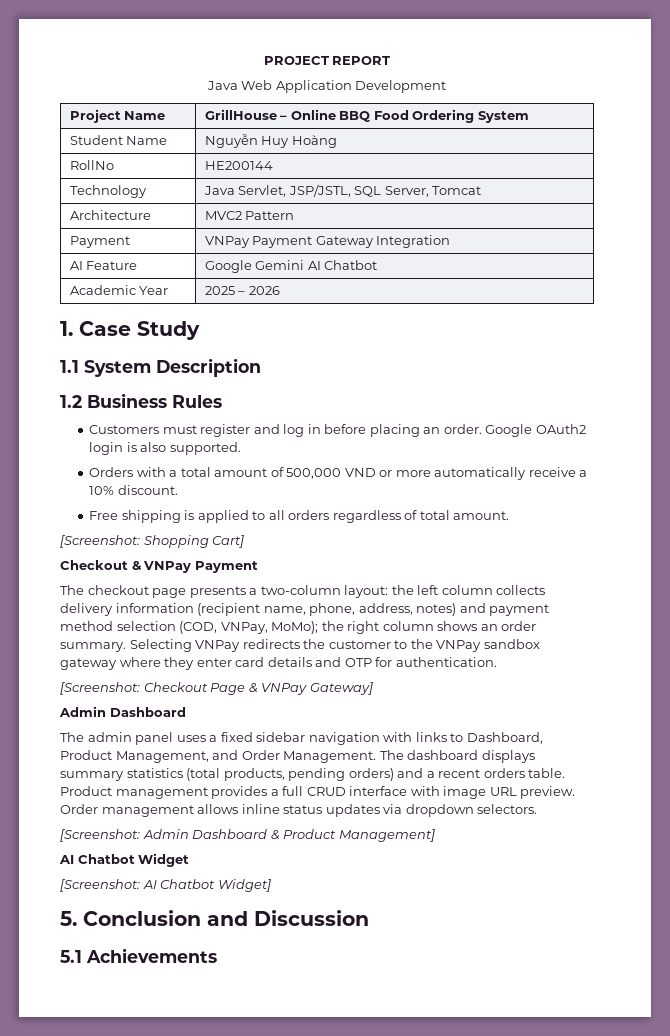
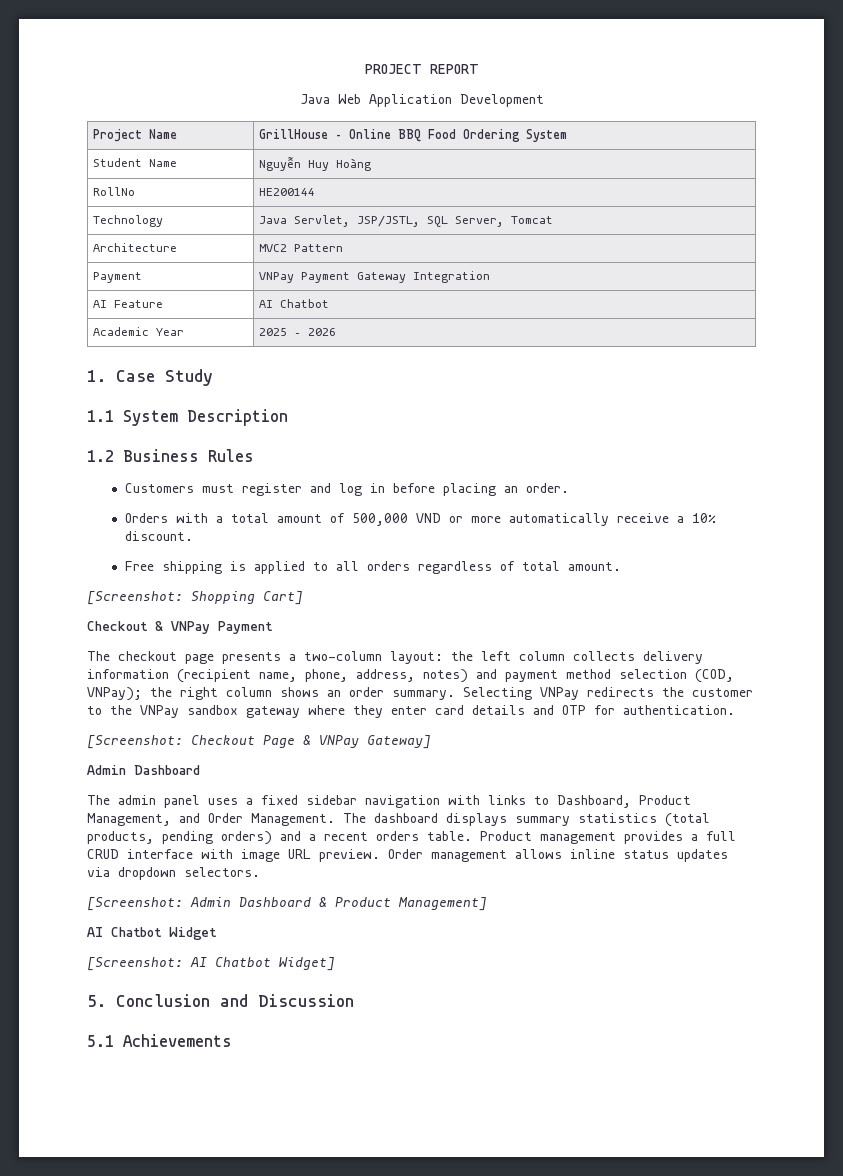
[204,260,305,273] Google Gemini -> (164, 304) none
[485,424,586,437] [89,442,241,455] Google OAuth2 login is also supported. -> (569, 488) none
[220,621,319,634] VNPay, MoMo); -> [87,687,142,701] VNPay);

